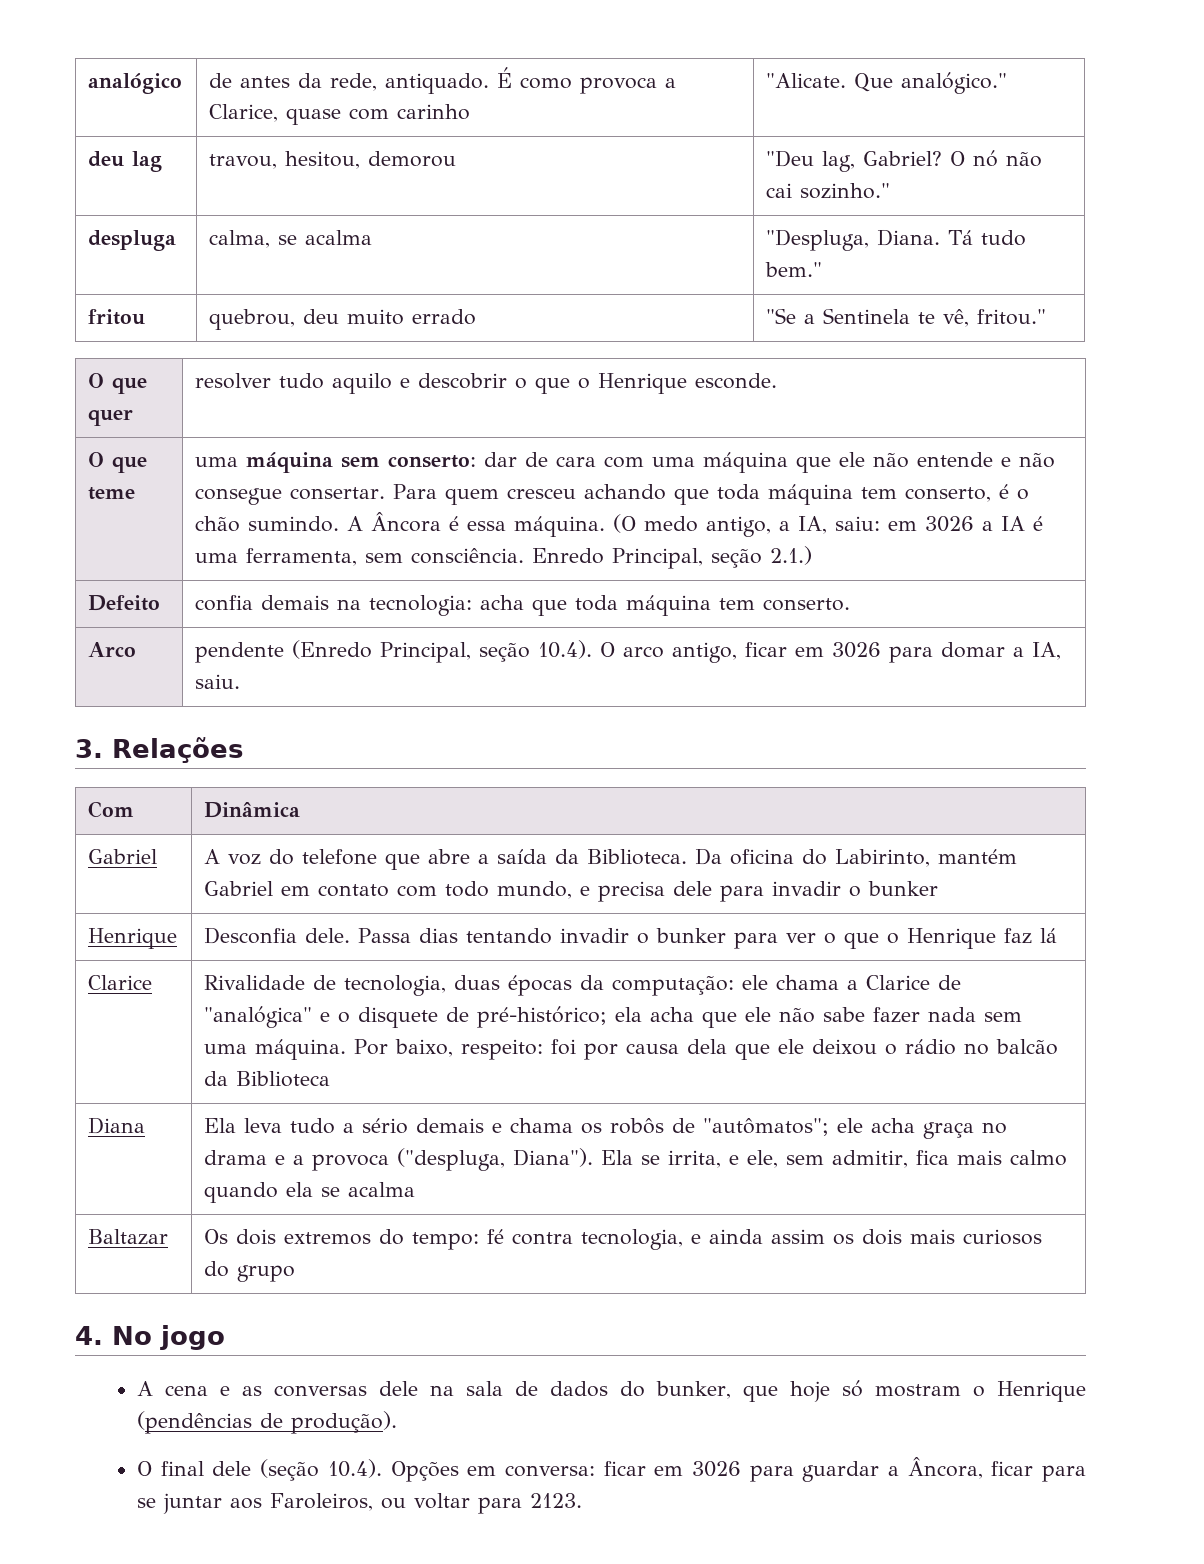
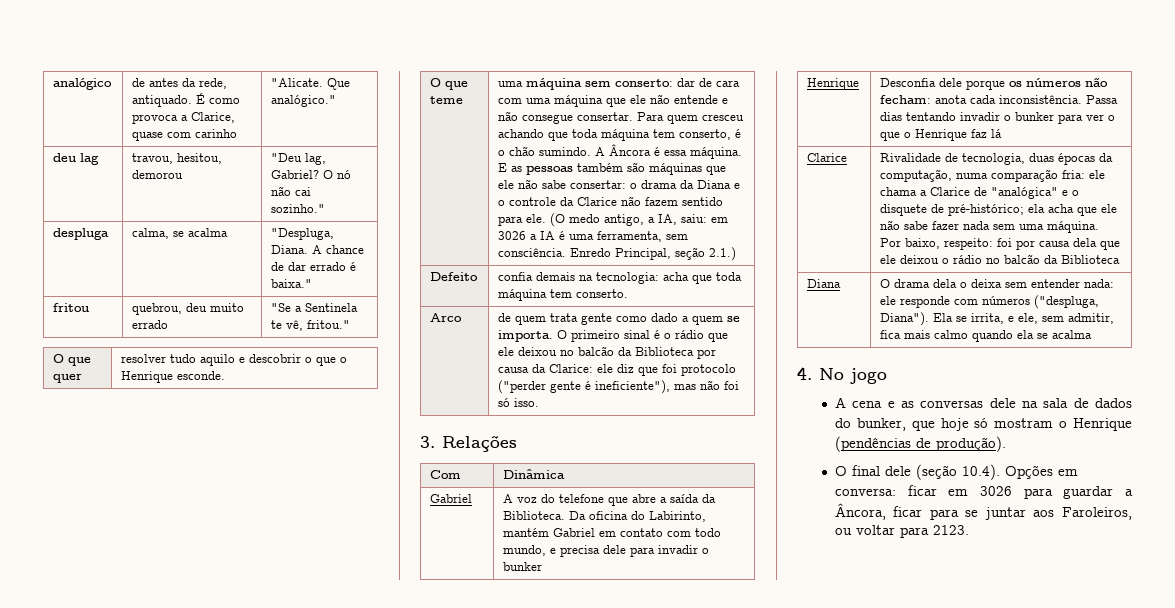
[948,230,1027,246] [765,262,823,277] Tá tudo bem." -> [312,245,365,254] [271,262,357,271] [271,279,313,288] A chance de dar errado é baixa."
(606, 526) none -> [498,162,727,175] [498,179,741,189] [498,196,724,206] [498,214,547,226] E as pessoas também são máquinas que ele não sabe consertar: o drama da Diana e o controle da Clarice não fazem sentido para ele.
[195,640,1062,663] [195,674,241,689] pendente (Enredo Principal, seção 10.4). O arco antigo, ficar em 3026 para domar a IA, saiu. -> [498,313,741,325] [498,330,729,342] [498,346,717,359] [498,364,737,376] [498,380,740,394] [498,398,540,407] de quem trata gente como dado a quem se importa. O primeiro sinal é o rádio que ele deixou no balcão da Biblioteca por causa da Clarice: ele diz que foi protocolo ("perder gente é ineficiente"), mas não foi só isso.
[305,928,351,943] dele. -> [939,77,1109,90] [880,95,1083,104] dele porque os números não fecham: anota cada inconsistência.
[612,976,735,996] computação: -> [880,169,1086,182] computação, numa comparação fria:
[204,1118,1008,1139] [204,1150,390,1171] Ela leva tudo a sério demais e chama os robôs de "autômatos"; ele acha graça no drama e a provoca -> [880,279,1115,288] [880,296,1031,308] O drama dela o deixa sem entender nada: ele responde com números
[88,1229,169,1245] [204,1229,1043,1250] [204,1261,296,1282] // Baltazar | Os dois extremos do tempo: fé contra tecnologia, e ainda assim os dois mais curiosos do grupo -> (1093, 334) none

